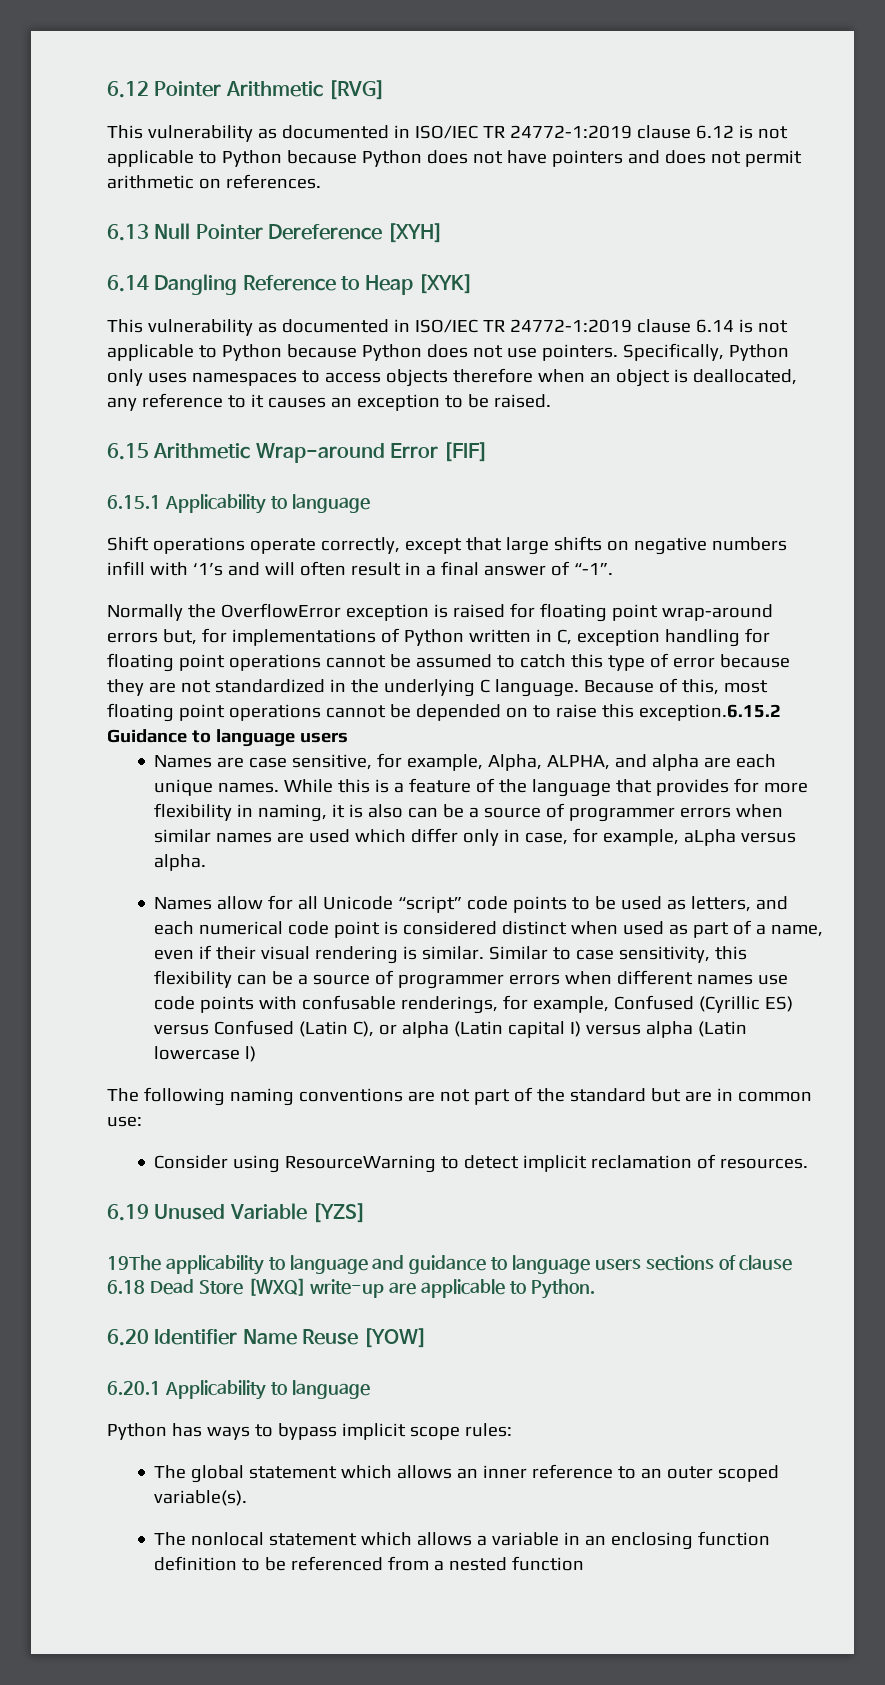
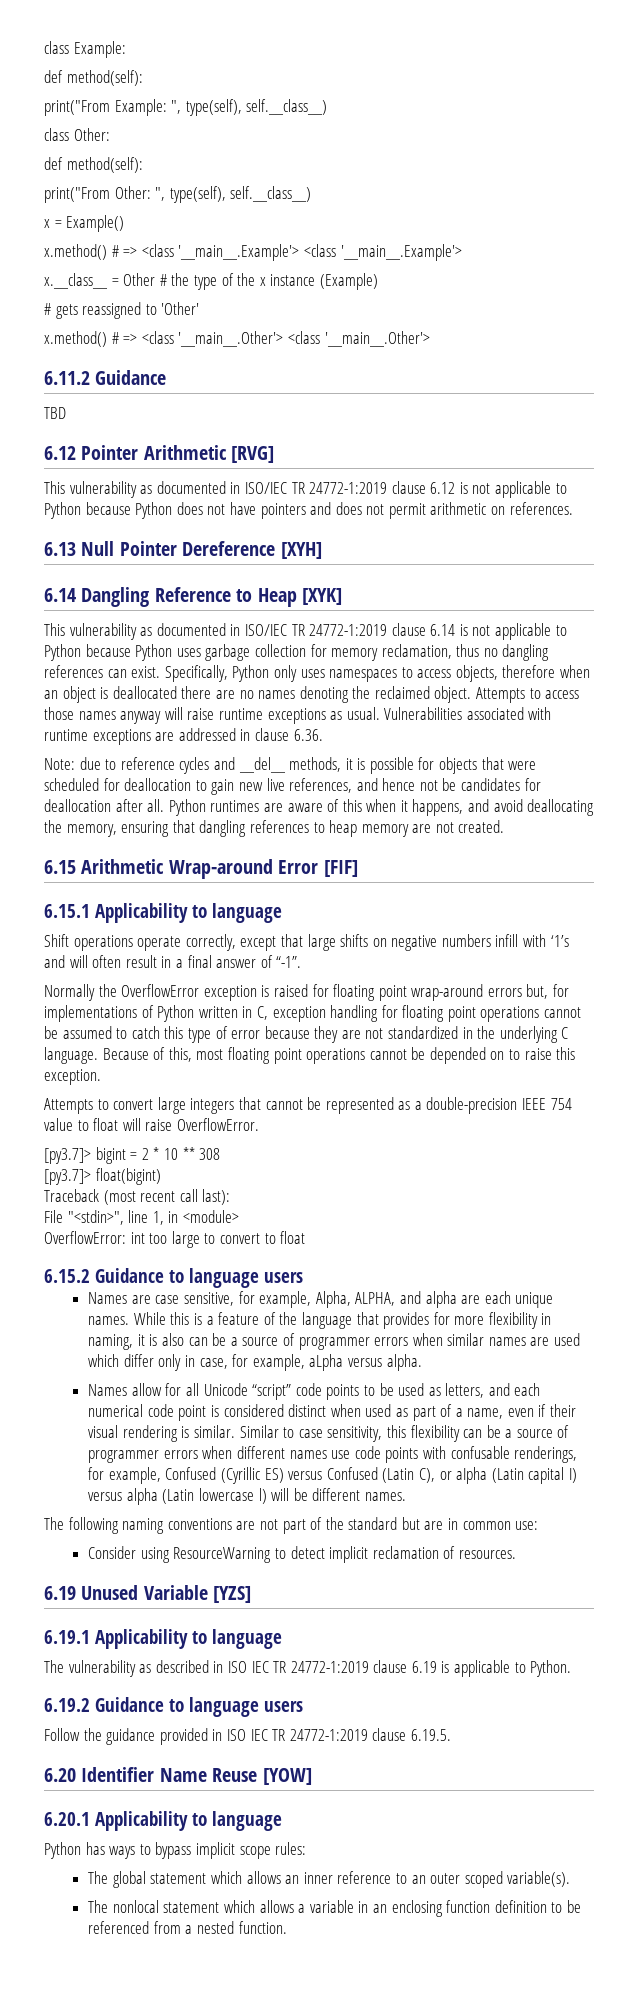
(107, 89) none -> [44,41,126,58] [44,70,143,86] [44,99,328,116] [44,128,110,141] [44,157,143,173] [44,186,312,203] [44,215,125,232] [44,244,462,261] [44,273,378,290] [44,302,200,319] [44,331,430,347] [44,370,167,385] [44,407,66,419] class Example: // def method(self): // print("From Example: ", type(self), self.__class__) // class Other: // def method(self): // print("From Other: ", type(self), self.__class__) // x = Example() // x.method() # => <class '__main__.Example'> <class '__main__.Example'> // x.__class__ = Other # the type of the x instance (Example) // # gets reassigned to 'Other' // x.method() # => <class '__main__.Other'> <class '__main__.Other'> // 6.11.2 Guidance // TBD //
[426,344,618,361] does not use pointers. -> [176,644,550,661] [44,665,161,678] uses garbage collection for memory reclamation, thus no dangling references can exist.
[385,369,448,387] objects -> [455,665,498,682] objects,
[692,369,797,385] [107,393,551,411] deallocated, any reference to it causes an exception to be raised. -> [112,686,580,703] [44,707,552,724] [44,728,323,745] [44,757,537,774] [44,778,541,795] [44,799,595,816] [44,820,505,837] deallocated there are no names denoting the reclaimed object. Attempts to access those names anyway will raise runtime exceptions as usual. Vulnerabilities associated with runtime exceptions are addressed in clause 6.36. // Note: due to reference cycles and __del__ methods, it is possible for objects that were scheduled for deallocation to gain new live references, and hence not be candidates for deallocation after all. Python runtimes are aware of this when it happens, and avoid deallocating the memory, ensuring that dangling references to heap memory are not created.
[638,704,781,721] exception.6.15.2 -> [44,1069,101,1085] [44,1097,572,1114] [44,1118,259,1131] [44,1147,221,1164] [44,1168,161,1185] [44,1189,231,1205] [44,1210,239,1225] [44,1231,306,1248] [44,1269,90,1283] exception. // Attempts to convert large integers that cannot be represented as a double-precision IEEE 754 value to float will raise OverflowError. // [py3.7]> bigint = 2 * 10 ** 308 // [py3.7]> float(bigint) // Traceback (most recent call last): // File "<stdin>", line 1, in <module> // OverflowError: int too large to convert to float // 6.15.2
(257, 1054) none -> [271,1488,406,1501] will be different names.
[107,1255,793,1275] [107,1278,595,1299] 19The applicability to language and guidance to language users sections of clause 6.18 Dead Store [WXQ] write-up are applicable to Python. -> [44,1629,282,1649] [44,1660,572,1677] [44,1697,303,1717] [44,1728,451,1745] 6.19.1 Applicability to language // The vulnerability as described in ISO IEC TR 24772-1:2019 clause 6.19 is applicable to Python. // 6.19.2 Guidance to language users // Follow the guidance provided in ISO IEC TR 24772-1:2019 clause 6.19.5.
[512,1556,585,1571] function -> [238,1921,287,1934] function.

